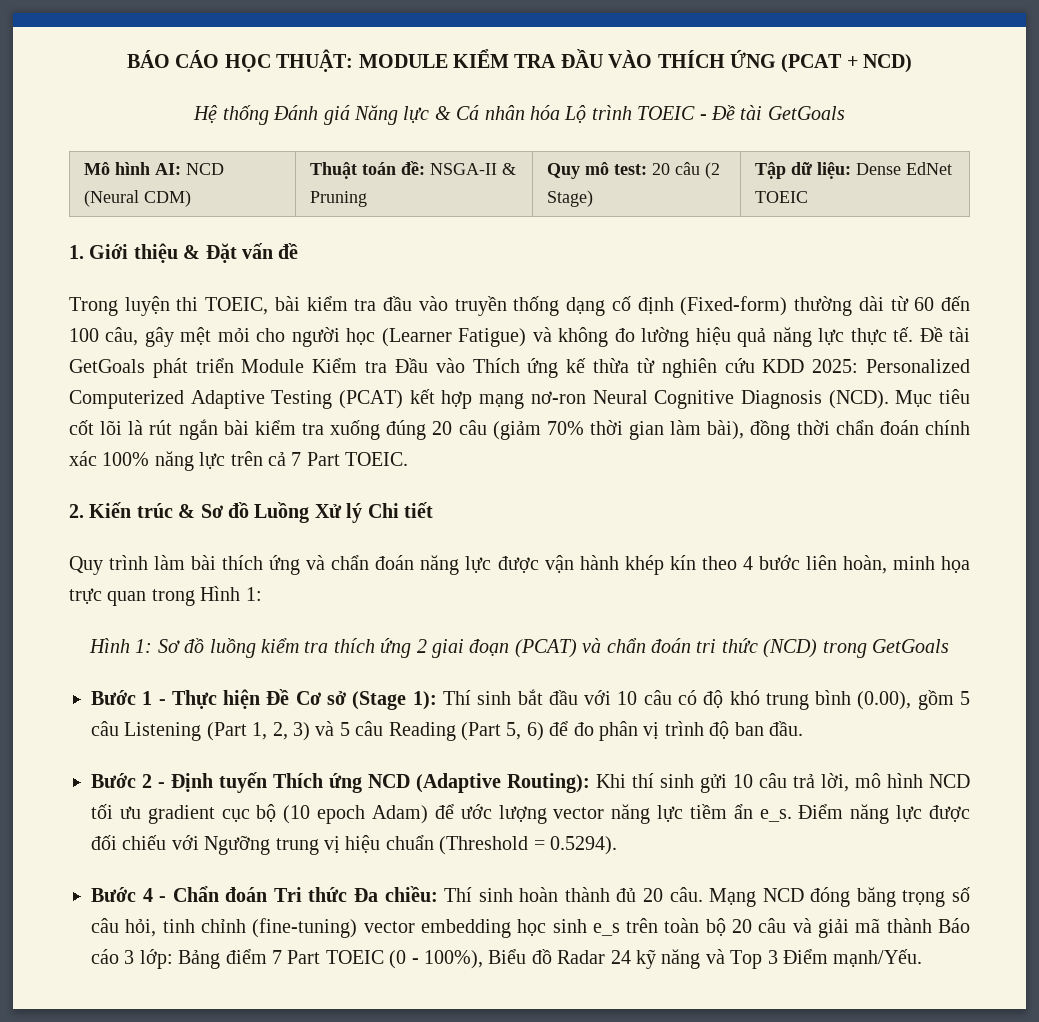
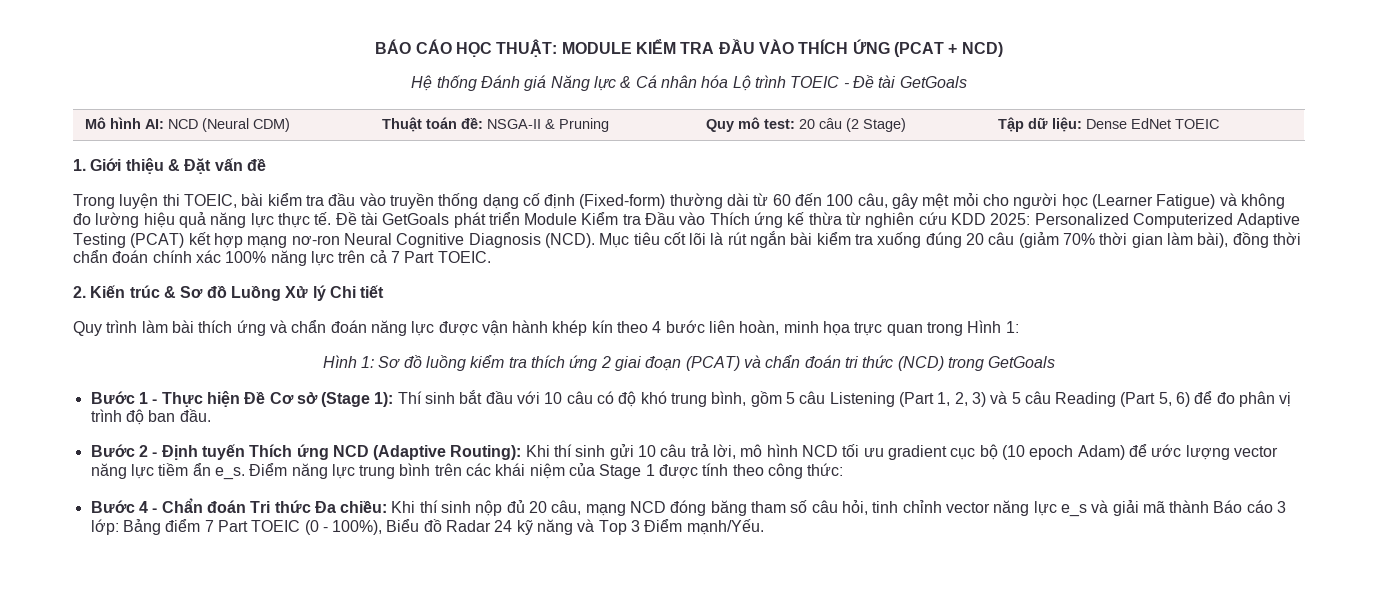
[815,690,912,710] bình (0.00), -> [711,391,747,406] bình,
[929,805,971,822] [91,835,617,855] được đối chiếu với Ngưỡng trung vị hiệu chuẩn (Threshold = 0.5294). -> [359,463,844,479] trung bình trên các khái niệm của Stage 1 được tính theo công thức:
[444,887,757,907] Thí sinh hoàn thành đủ 20 câu. Mạng -> [391,500,626,516] Khi thí sinh nộp đủ 20 câu, mạng
[902,890,946,907] trọng -> [751,501,787,513] tham
[252,918,787,938] (fine-tuning) vector embedding học sinh e_s trên toàn bộ 20 câu -> [945,500,1087,517] vector năng lực e_s

